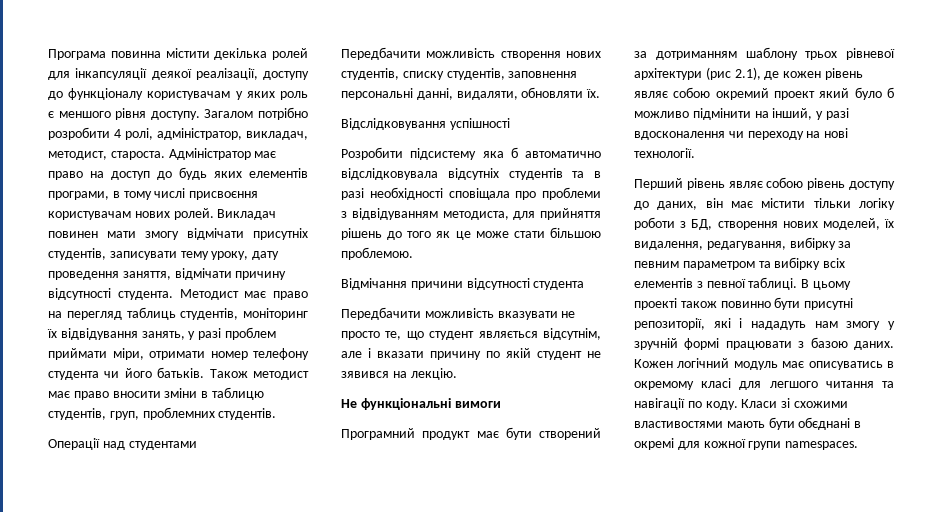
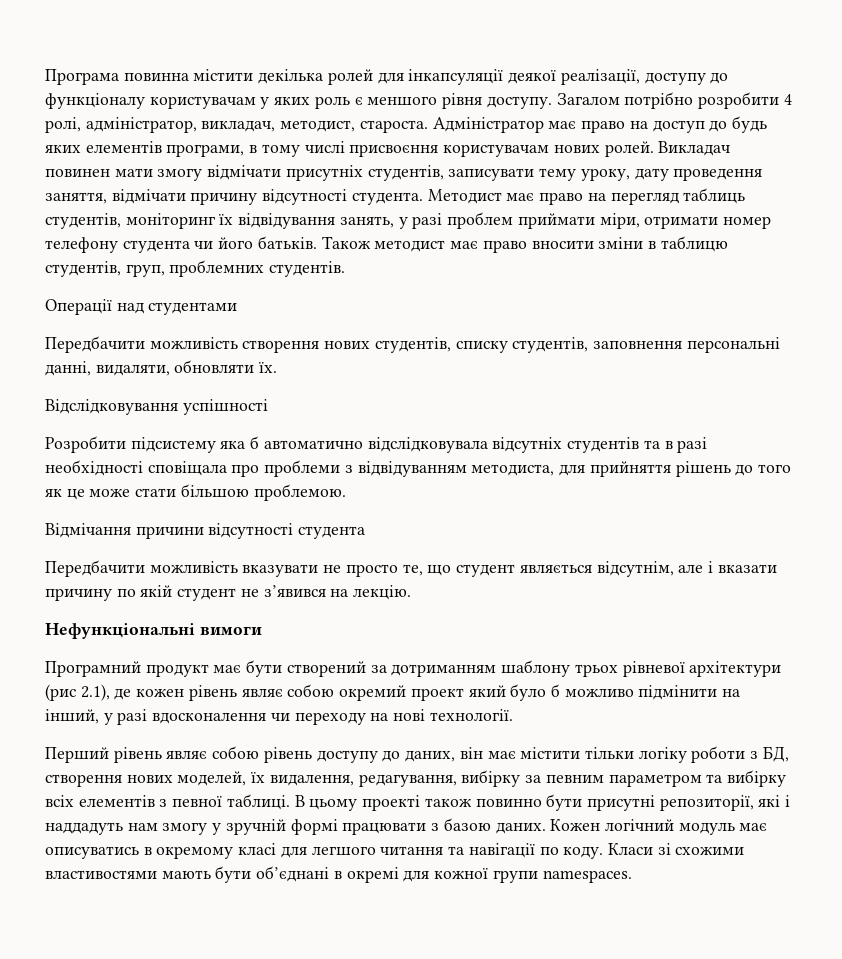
[341,371,389,378] зявився -> [263,585,326,597] з’явився
[341,398,451,410] Не функціональні -> [45,623,195,639] Нефункціональні
[751,321,806,330] нададуть -> [45,822,123,835] наддадуть
[798,417,851,430] обєднані -> [256,866,330,882] об’єднані

